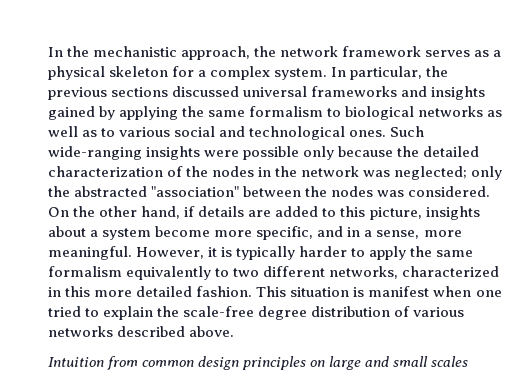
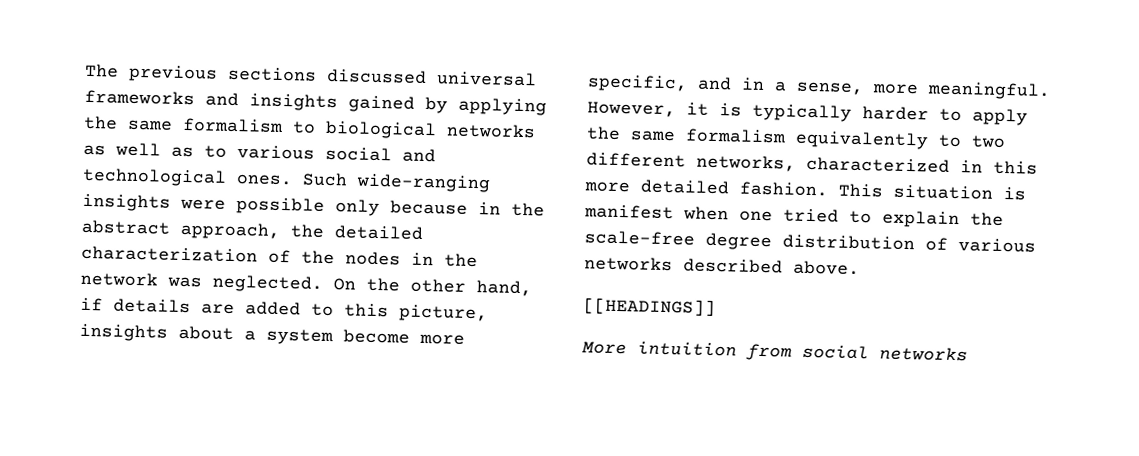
[48,46,502,60] [48,66,449,80] In the mechanistic approach, the network framework serves as a physical skeleton for a complex system. In particular, the -> [85,63,119,78] The
(394, 151) none -> [478,202,545,217] [81,219,281,240] in the abstract approach,
[394,166,503,180] [48,186,491,197] neglected; only the abstracted "association" between the nodes was considered. -> [212,274,323,293] neglected.
[48,356,469,370] Intuition from common design principles on large and small scales -> [583,297,716,317] [581,341,968,362] [[HEADINGS]] // More intuition from social networks

